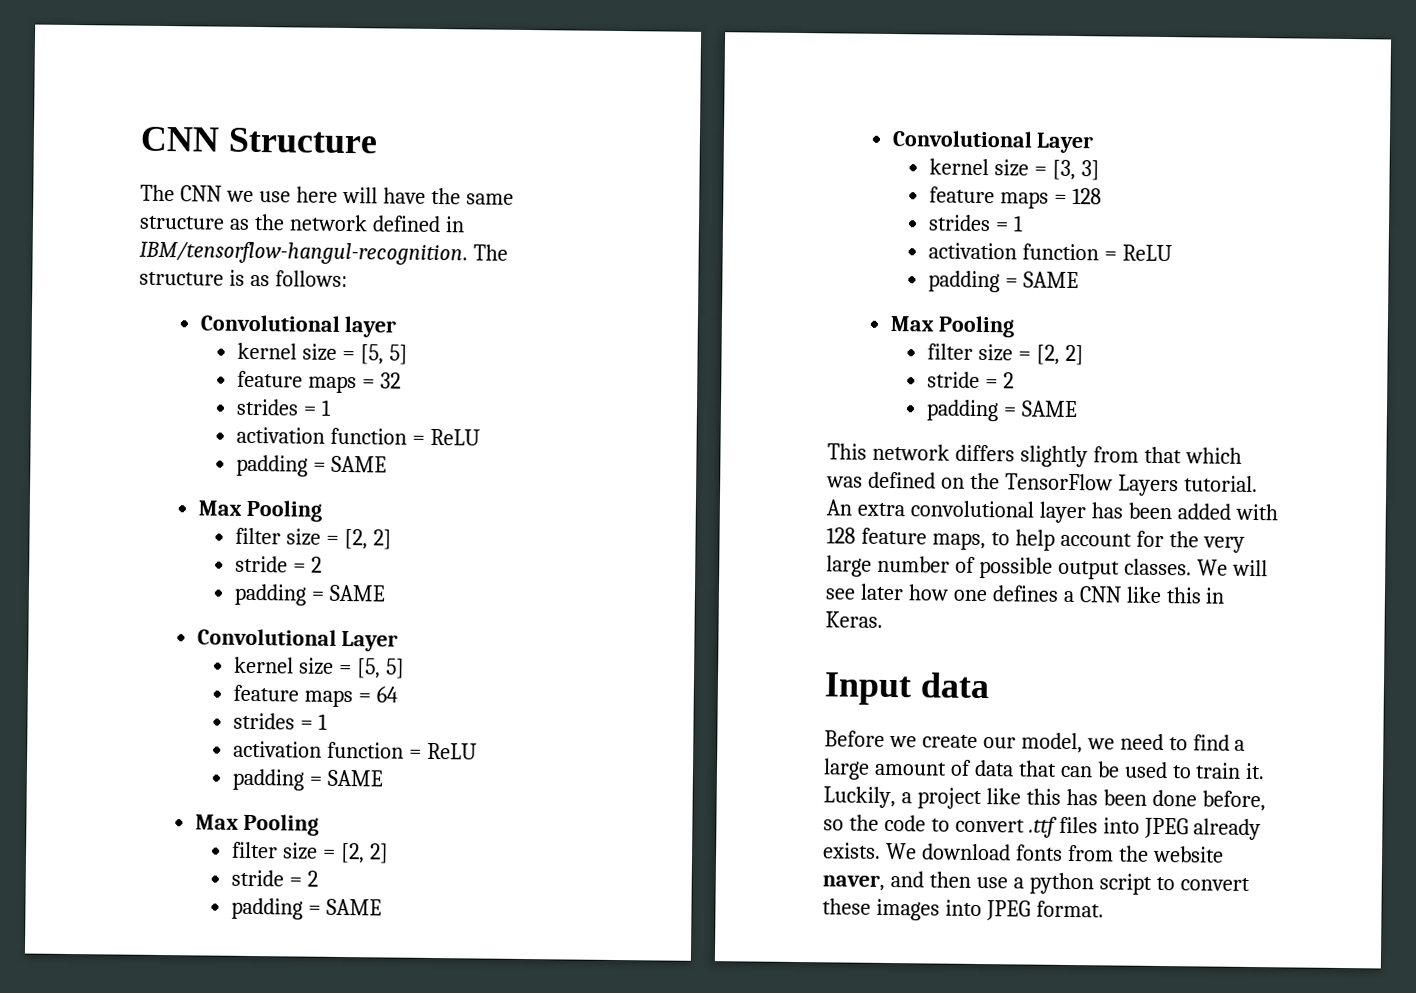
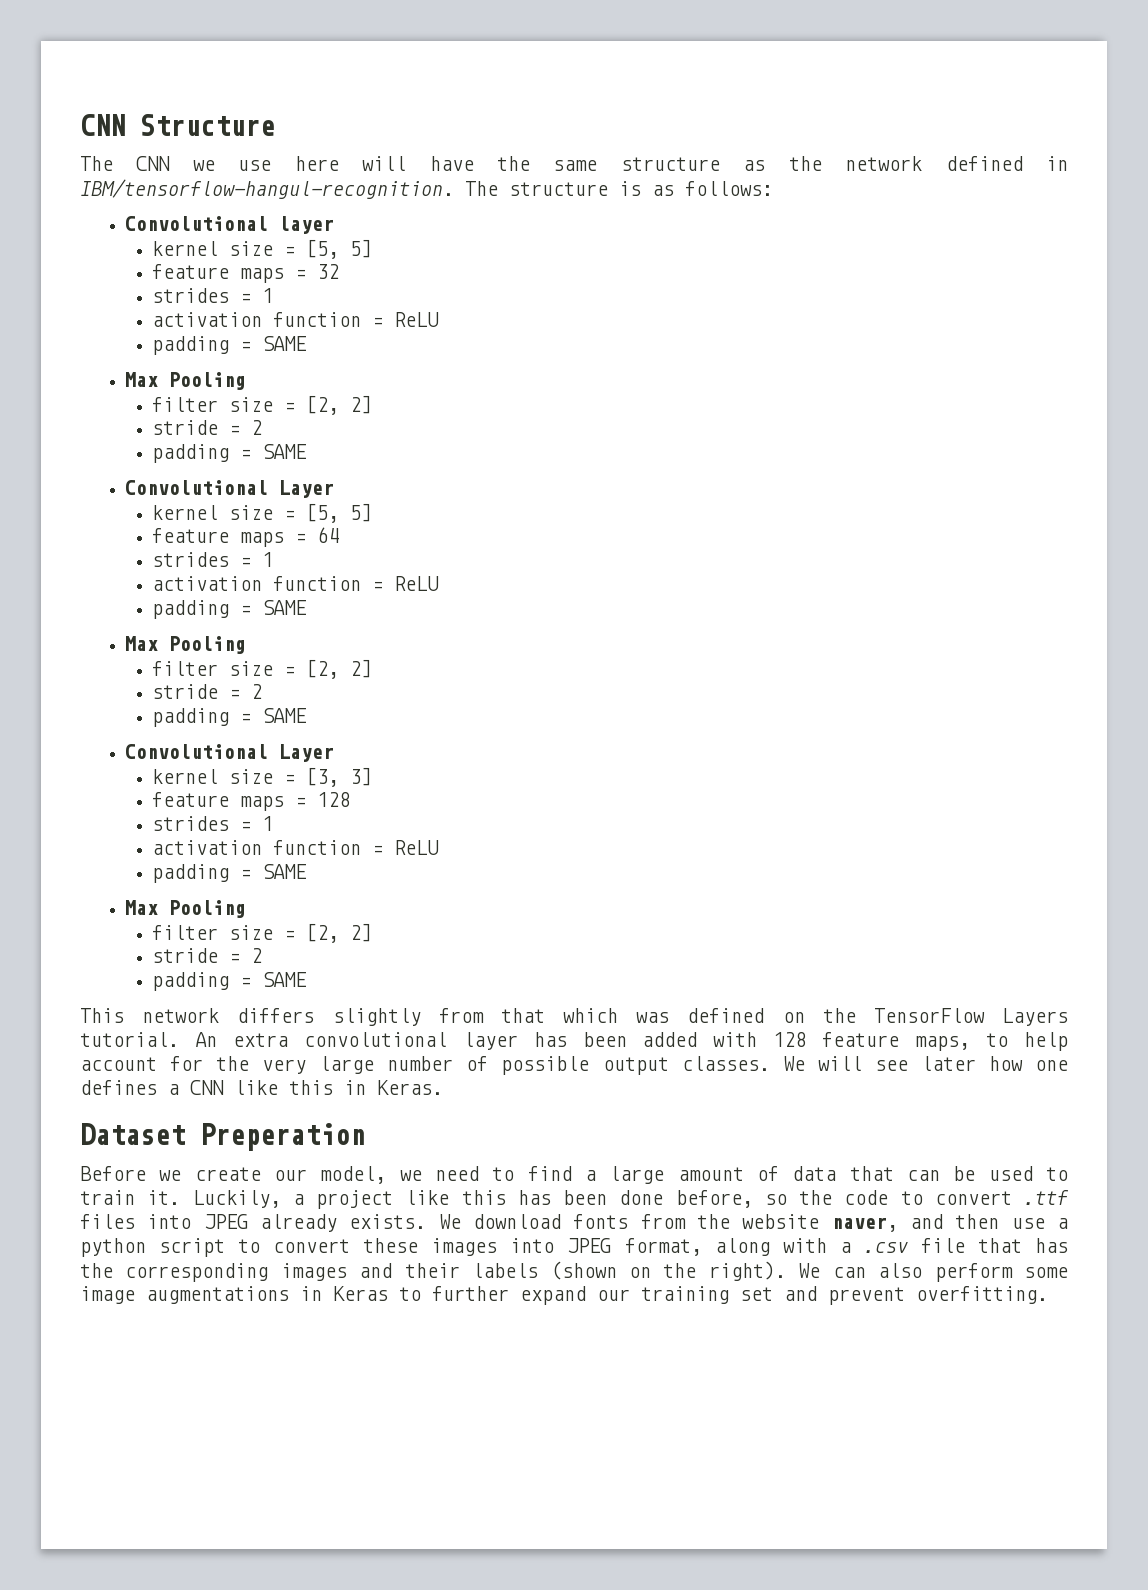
[824,672,990,706] Input data -> [80,1123,365,1151] Dataset Preperation
[1035,900,1104,918] format. -> [624,1238,1069,1256] [80,1261,1069,1282] [80,1286,1048,1305] format, along with a .csv file that has the corresponding images and their labels (shown on the right). We can also perform some image augmentations in Keras to further expand our training set and prevent overfitting.

